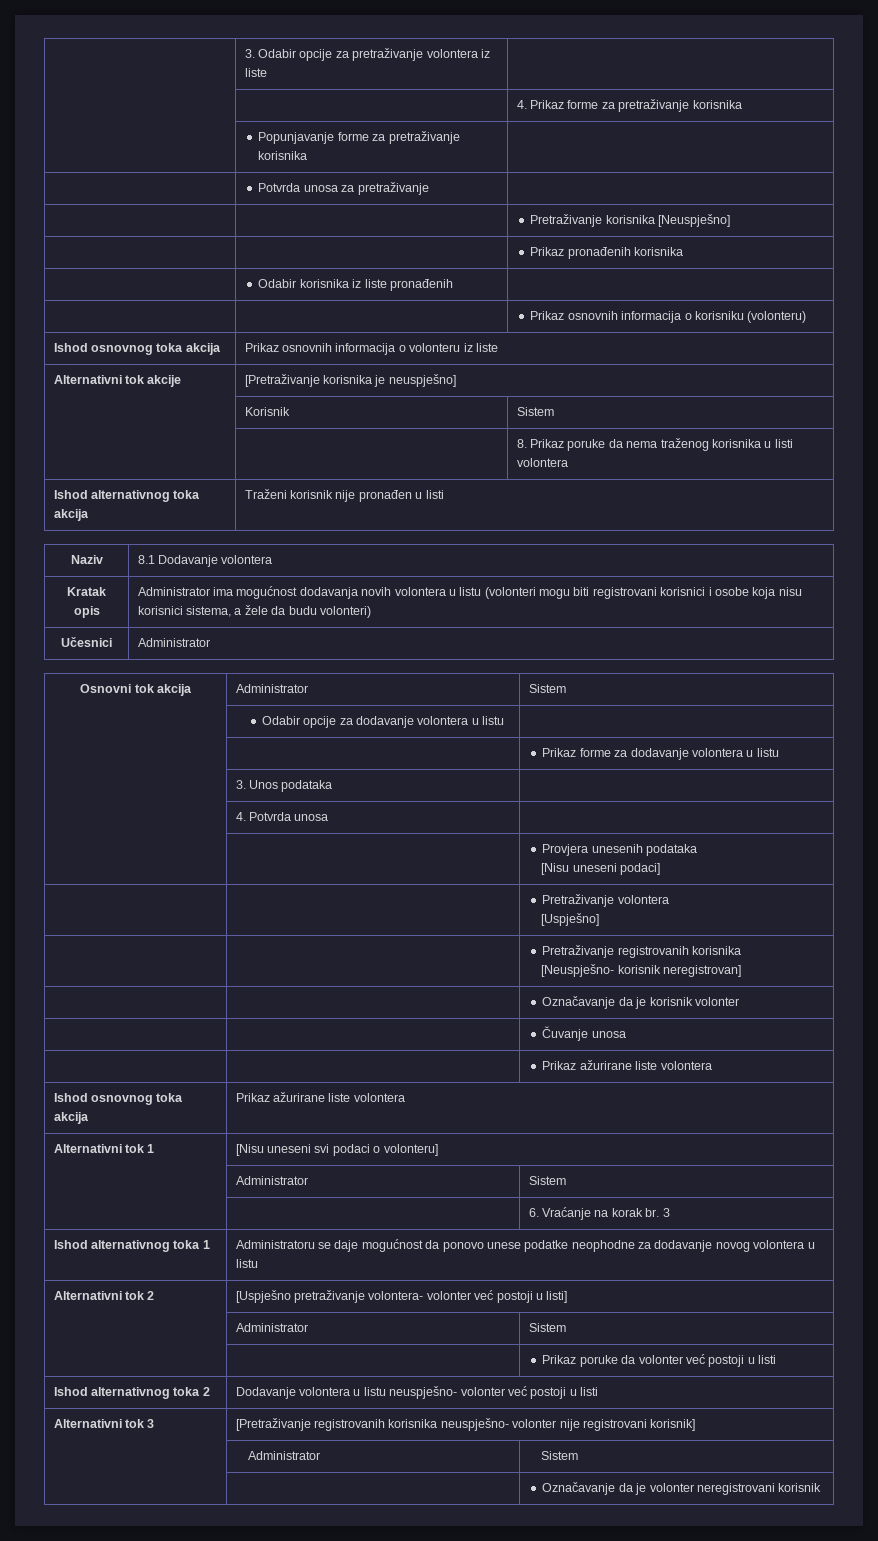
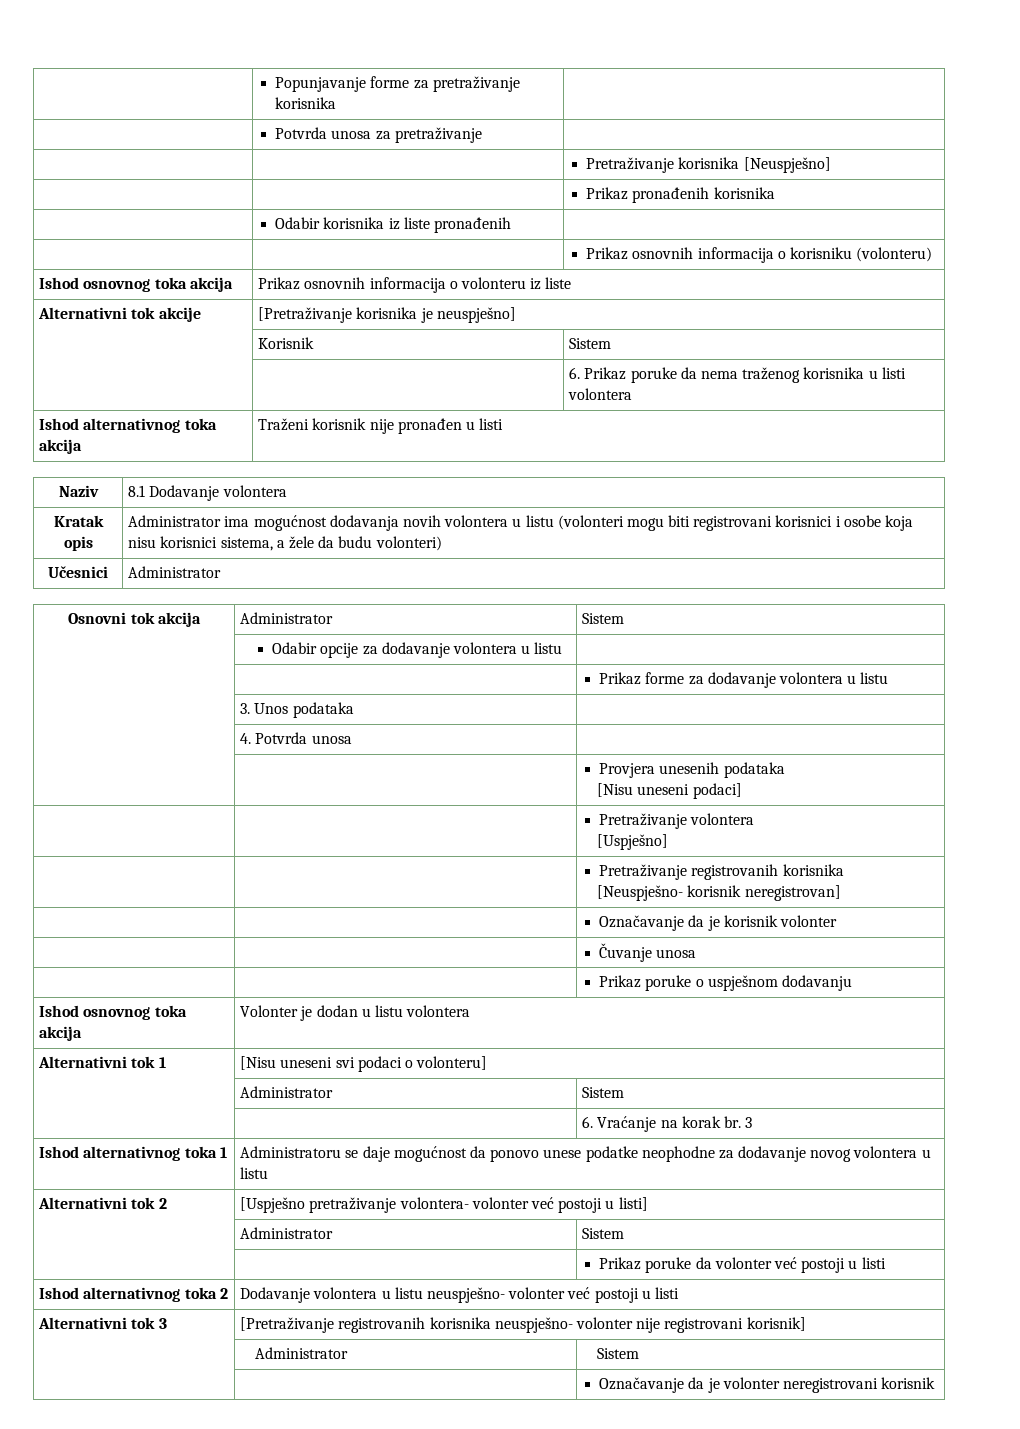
[244,48,490,61] [244,68,267,77] [516,99,742,112] | 3. Odabir opcije za pretraživanje volontera iz liste | // | | 4. Prikaz forme za pretraživanje korisnika // -> (275, 84) none
[516,439,527,448] 8. -> [569,367,581,379] 6.
[579,1060,712,1070] [53,1093,184,1105] [53,1112,89,1124] [235,1092,351,1102] ažurirane liste volontera // Ishod osnovnog toka akcija | Prikaz ažurirane liste -> [645,975,853,991] [39,1005,187,1020] [39,1026,83,1041] [240,1005,403,1021] poruke o uspješnom dodavanju // Ishod osnovnog toka akcija | Volonter je dodan u listu

